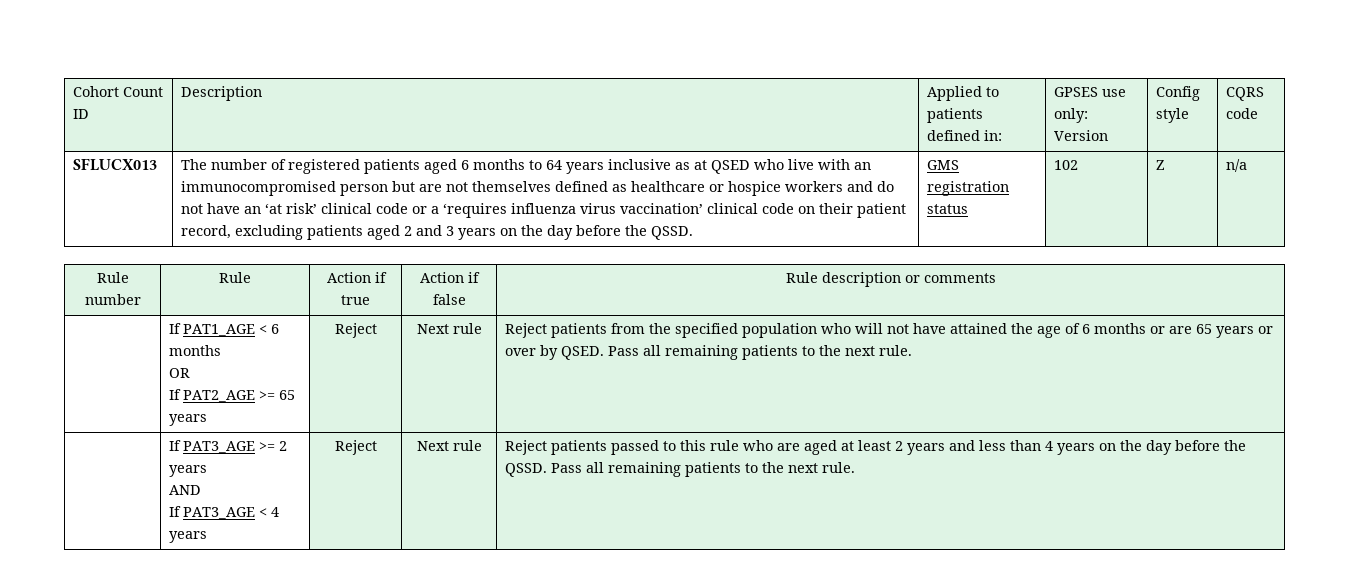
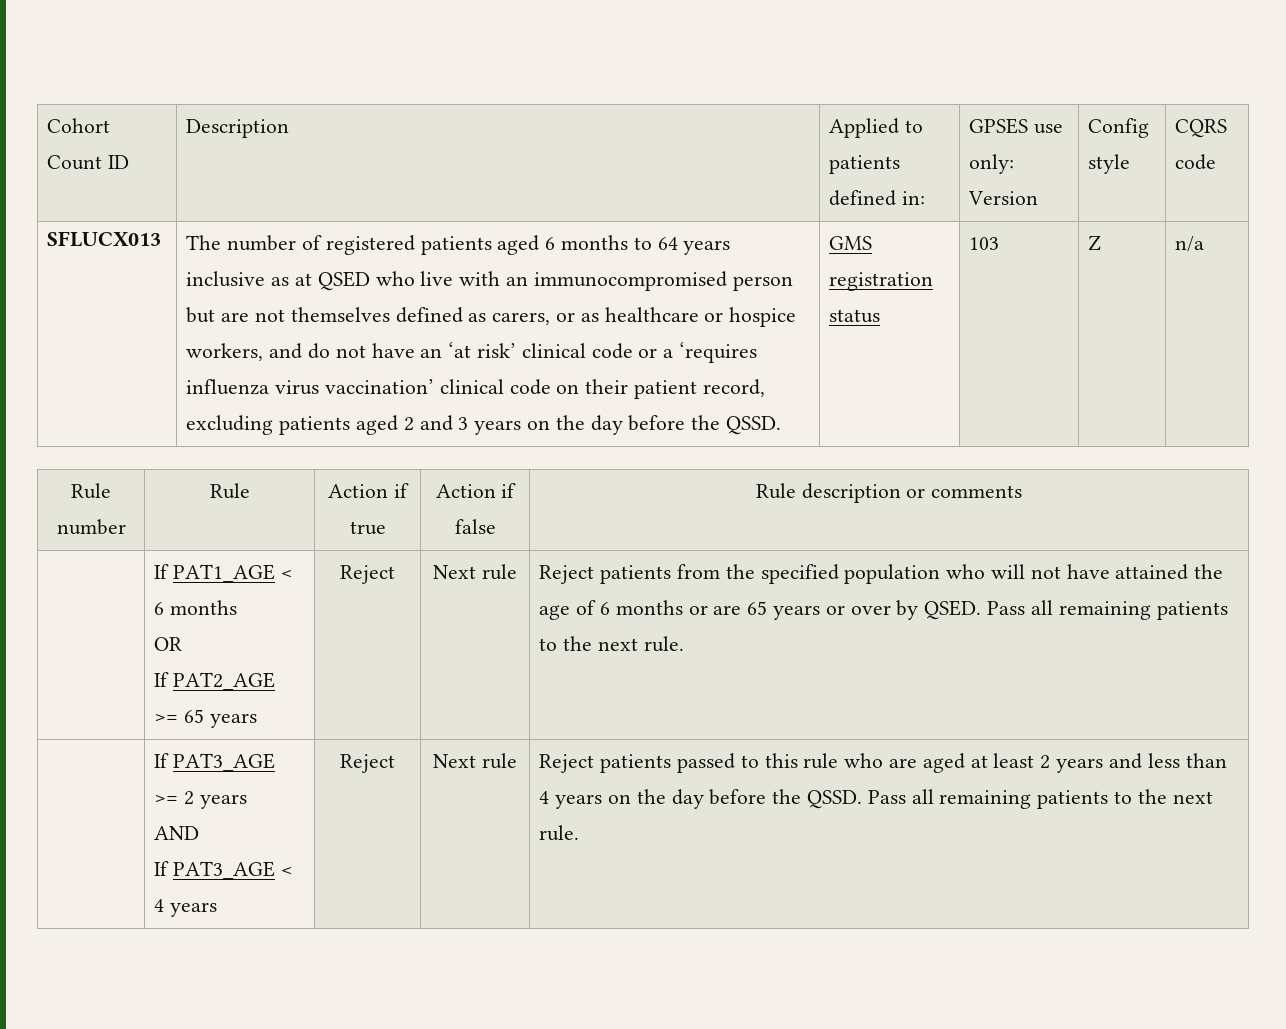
(628, 188) none -> [492,312,599,325] carers, or as
[785,181,844,192] workers -> [186,343,264,361] workers,
[1054,160,1079,170] 102 -> [969,237,1000,250] 103

